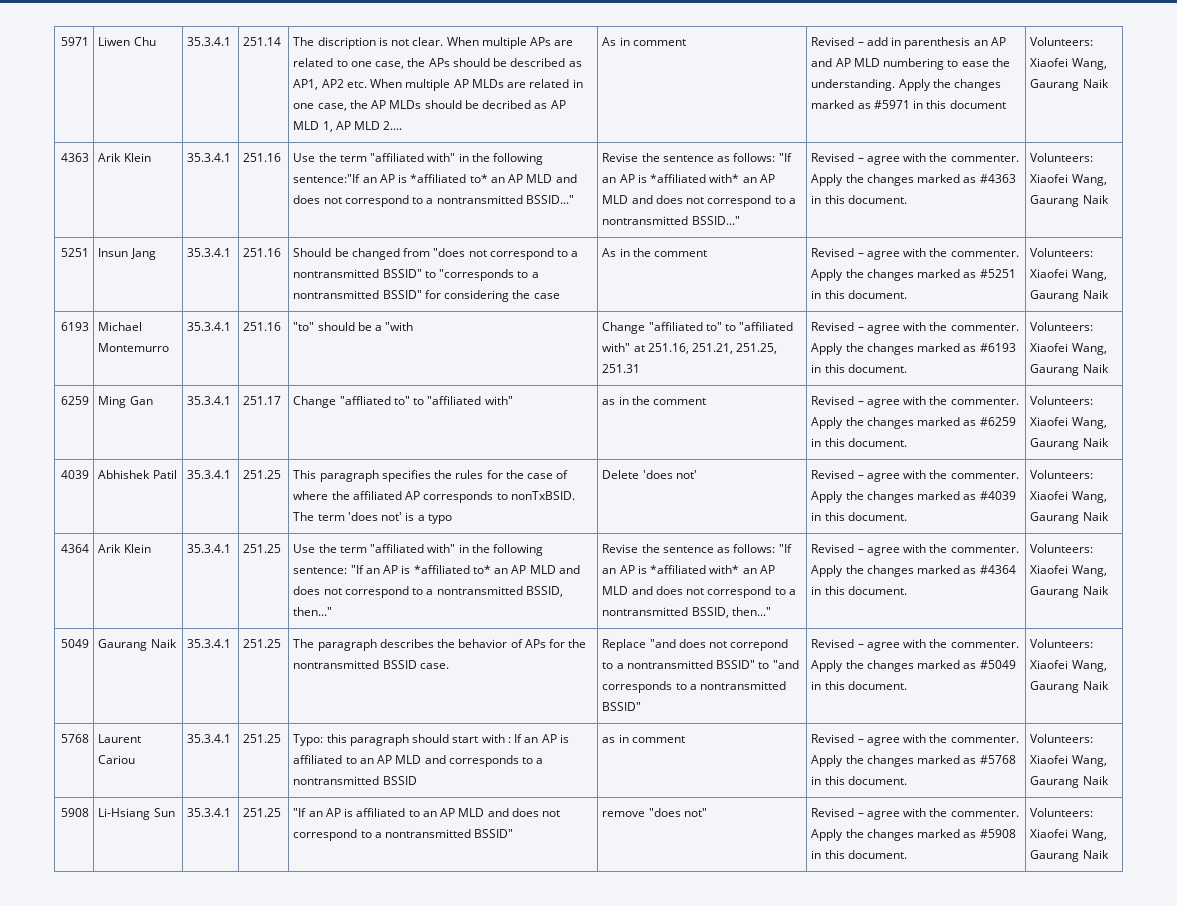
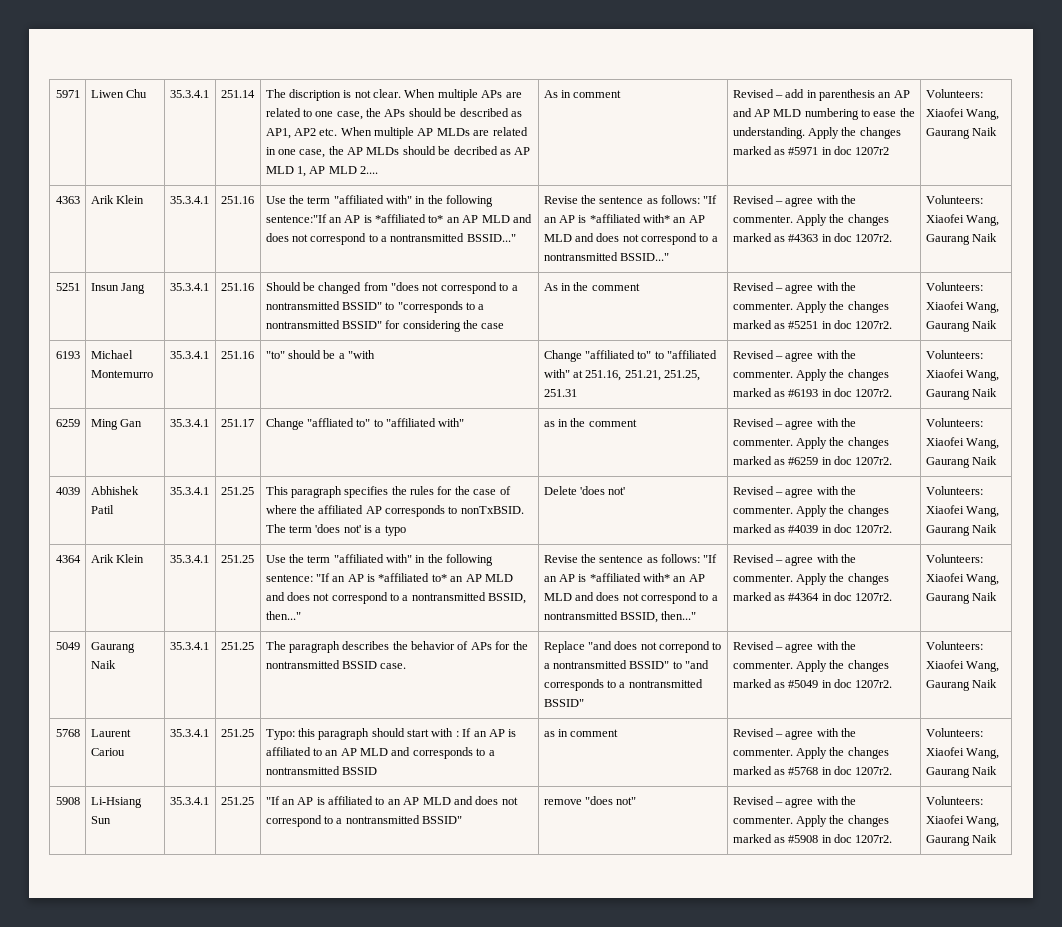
[926,100,1006,109] this document -> [834,146,890,155] doc 1207r2
[824,195,907,204] this document. -> [834,233,893,242] doc 1207r2.
[824,290,907,299] this document. -> [834,320,893,329] doc 1207r2.
[824,364,907,373] this document. -> [834,388,893,397] doc 1207r2.
[824,438,907,447] this document. -> [834,456,893,465] doc 1207r2.
[824,512,907,521] this document. -> [834,524,893,533] doc 1207r2.
[824,586,907,595] this document. -> [834,592,893,601] doc 1207r2.
[824,681,907,690] this document. -> [834,679,893,688] doc 1207r2.
[824,776,907,785] this document. -> [834,766,893,775] doc 1207r2.
[824,850,907,859] this document. -> [834,834,893,843] doc 1207r2.

